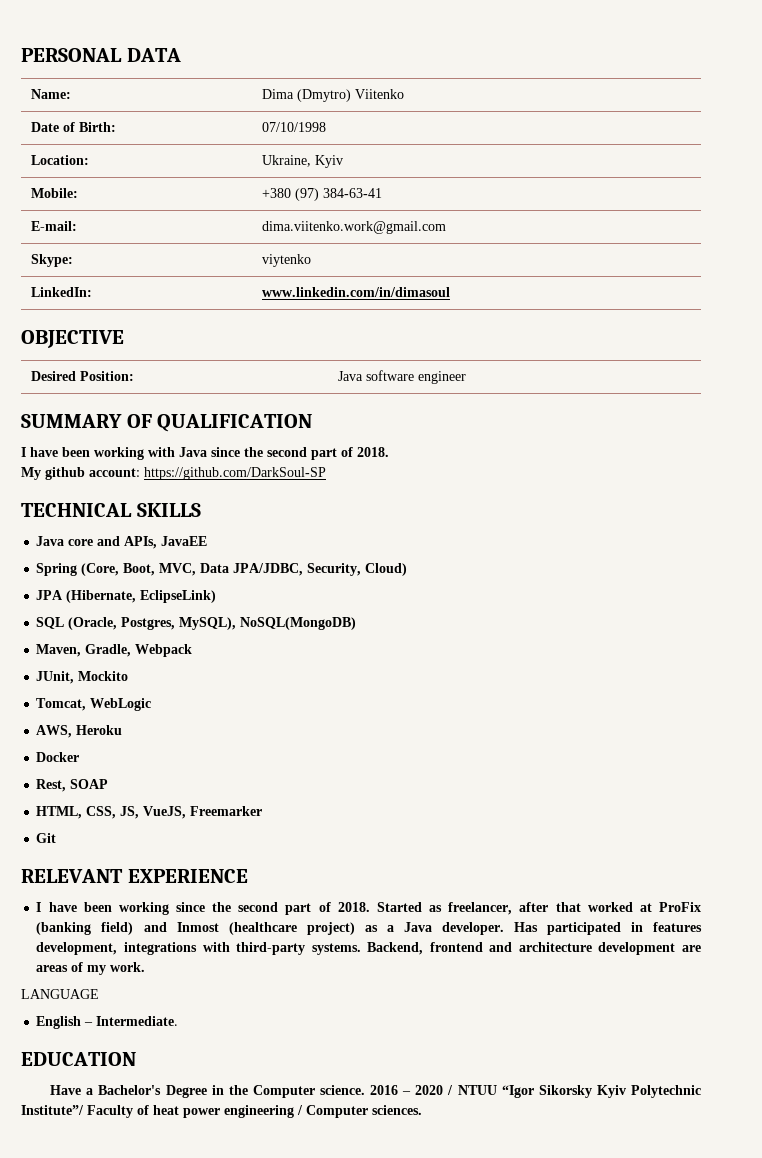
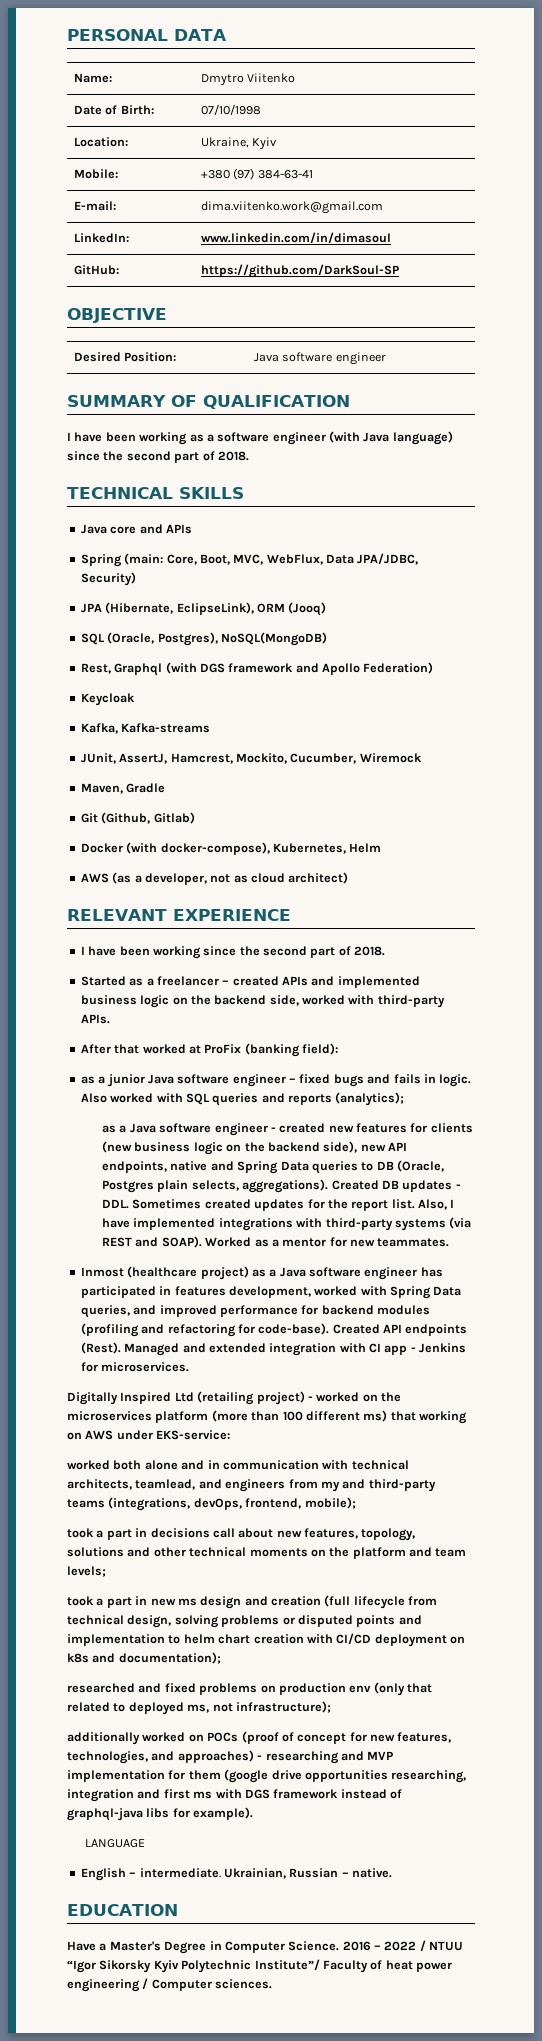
[262,89,352,102] Dima (Dmytro) -> [200,74,244,86] Dmytro
[31,254,74,267] [262,254,312,267] // Skype: | viytenko -> (383, 207) none
(451, 292) none -> [73,265,119,275] [200,264,399,278] // GitHub: | https://github.com/DarkSoul-SP
[148,447,389,460] [21,467,326,480] with Java since the second part of 2018. // My github account: https://github.com/DarkSoul-SP -> [189,431,453,445] [67,451,249,463] as a software engineer (with Java language) since the second part of 2018.
[124,536,208,549] [36,563,120,576] APIs, JavaEE // Spring (Core, -> [165,524,192,534] [80,553,197,567] APIs // Spring (main: Core,
(197, 569) none -> [266,554,323,565] WebFlux,
[307,563,408,576] Security, Cloud) -> [80,572,136,586] Security)
[140,590,217,603] EclipseLink) -> [176,602,327,616] EclipseLink), ORM (Jooq)
[121,617,237,630] Postgres, MySQL), -> [157,632,218,646] Postgres),
[36,644,193,657] [36,671,129,684] [36,698,152,711] [36,725,123,738] [36,752,80,762] [36,779,109,792] [36,806,263,819] [36,833,57,843] Maven, Gradle, Webpack // JUnit, Mockito // Tomcat, WebLogic // AWS, Heroku // Docker // Rest, SOAP // HTML, CSS, JS, VueJS, Freemarker // Git -> [80,662,434,676] [80,693,135,706] [80,723,211,734] [80,753,422,764] [80,783,166,794] [80,812,195,824] [80,842,382,855] [80,872,349,885] Rest, Graphql (with DGS framework and Apollo Federation) // Keycloak // Kafka, Kafka-streams // JUnit, AssertJ, Hamcrest, Mockito, Cucumber, Wiremock // Maven, Gradle // Git (Github, Gitlab) // Docker (with docker-compose), Kubernetes, Helm // AWS (as a developer, not as cloud architect)
(370, 907) none -> (386, 951) //
[448,902,549,915] freelancer, after -> [146,976,420,988] [80,995,445,1008] [80,1014,110,1024] [80,1044,111,1054] a freelancer – created APIs and implemented business logic on the backend side, worked with third-party APIs. // After
[101,922,167,935] field) and -> [302,1043,338,1055] [80,1074,472,1087] [80,1092,405,1106] [102,1123,473,1136] [102,1141,408,1155] [102,1160,445,1174] [102,1179,461,1193] [102,1199,455,1211] [102,1217,472,1231] [102,1236,450,1248] field): // as a junior Java software engineer – fixed bugs and fails in logic. Also worked with SQL queries and reports (analytics); // as a Java software engineer - created new features for clients (new business logic on the backend side), new API endpoints, native and Spring Data queries to DB (Oracle, Postgres plain selects, aggregations). Created DB updates - DDL. Sometimes created updates for the report list. Also, I have implemented integrations with third-party systems (via REST and SOAP). Worked as a mentor for new teammates. //
[441,922,538,935] developer. Has -> [309,1267,443,1280] software engineer has
[123,942,701,955] [36,962,146,975] [21,989,99,999] [36,1016,179,1029] integrations with third-party systems. Backend, frontend and architecture development are areas of my work. // LANGUAGE // English – Intermediate. -> [314,1286,462,1299] [80,1305,430,1318] [80,1323,468,1337] [80,1342,467,1356] [80,1362,190,1372] [67,1391,401,1405] [67,1410,467,1424] [67,1430,231,1440] [67,1460,409,1470] [67,1479,436,1492] [67,1497,356,1511] [67,1528,416,1541] [67,1547,467,1559] [67,1566,106,1577] [67,1595,438,1609] [67,1615,422,1628] [67,1633,465,1647] [67,1652,221,1664] [67,1682,432,1696] [67,1701,331,1715] [67,1731,452,1745] [67,1750,394,1764] [67,1769,467,1783] [67,1789,402,1802] [67,1807,254,1821] [84,1839,145,1848] [80,1868,392,1881] worked with Spring Data queries, and improved performance for backend modules (profiling and refactoring for code-base). Created API endpoints (Rest). Managed and extended integration with CI app - Jenkins for microservices. // Digitally Inspired Ltd (retailing project) - worked on the microservices platform (more than 100 different ms) that working on AWS under EKS-service: // worked both alone and in communication with technical architects, teamlead, and engineers from my and third-party teams (integrations, devOps, frontend, mobile); // took a part in decisions call about new features, topology, solutions and other technical moments on the platform and team levels; // took a part in new ms design and creation (full lifecycle from technical design, solving problems or disputed points and implementation to helm chart creation with CI/CD deployment on k8s and documentation); // researched and fixed problems on production env (only that related to deployed ms, not infrastructure); // additionally worked on POCs (proof of concept for new features, technologies, and approaches) - researching and MVP implementation for them (google drive opportunities researching, integration and first ms with DGS framework instead of graphql-java libs for example). // LANGUAGE // English – intermediate. Ukrainian, Russian – native.
[98,1085,162,1095] Bachelor's -> [109,1941,161,1951] Master's
[228,1085,366,1098] the Computer science. -> [224,1941,340,1953] Computer Science.
[415,1085,444,1095] 2020 -> [384,1941,417,1951] 2022

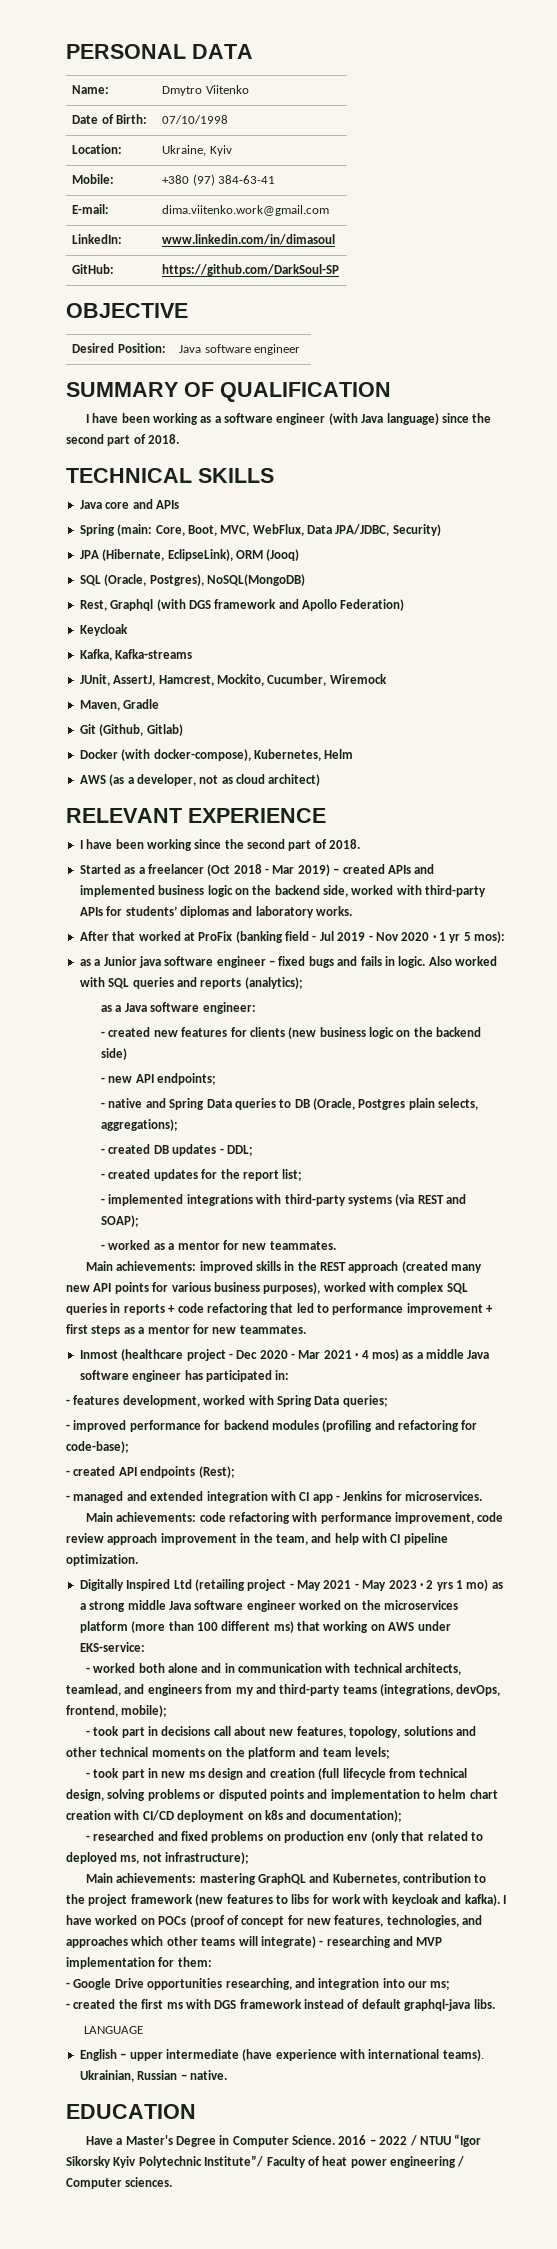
(219, 981) none -> [207,864,330,876] (Oct 2018 - Mar 2019)
[80,1014,110,1024] APIs. -> [79,906,352,918] APIs for students’ diplomas and laboratory works.
[302,1043,338,1055] [80,1074,174,1087] field): // as a junior Java -> [285,931,506,943] [79,956,161,968] field - Jul 2019 - Nov 2020 · 1 yr 5 mos): // as a Junior java
[214,1123,268,1136] engineer -> [202,1002,256,1014] engineer: //
[323,1141,408,1153] [102,1161,168,1173] side), new API endpoints, -> [101,1048,128,1060] [101,1073,217,1085] [101,1102,106,1108] side) // - new API endpoints; // -
[242,1179,379,1193] aggregations). Created -> [101,1119,179,1131] [101,1144,151,1154] aggregations); // - created
[102,1199,202,1209] DDL. Sometimes -> [226,1145,253,1156] [101,1173,106,1179] DDL; // -
[391,1199,455,1210] [102,1218,131,1228] list. Also, I have -> [282,1169,303,1181] [101,1198,106,1204] list; // -
[161,1236,252,1248] SOAP). Worked -> [101,1215,140,1227] [101,1240,336,1250] [85,1261,483,1273] [66,1282,468,1294] [66,1303,494,1315] [66,1324,121,1336] SOAP); // - worked as a mentor for new teammates. // Main achievements: improved skills in the REST approach (created many new API points for various business purposes), worked with complex SQL queries in reports + code refactoring that led to performance improvement + first steps
[200,1266,277,1280] project) as a -> [186,1349,464,1361] project - Dec 2020 - Mar 2021 · 4 mos) as a middle
[159,1286,172,1295] in -> [275,1370,290,1380] [66,1399,70,1405] in: // -
[80,1305,157,1318] queries, and -> [342,1395,388,1407] [66,1424,70,1430] queries; // -
[258,1323,468,1336] [80,1342,180,1356] code-base). Created API endpoints (Rest). Managed -> [66,1441,129,1453] [66,1466,235,1478] [66,1491,124,1503] code-base); // - created API endpoints (Rest); // - managed
[67,1391,313,1405] Digitally Inspired Ltd (retailing project) - -> [85,1512,504,1524] [66,1533,448,1545] [66,1554,138,1566] [79,1579,503,1591] [79,1600,296,1612] Main achievements: code refactoring with performance improvement, code review approach improvement in the team, and help with CI pipeline optimization. // Digitally Inspired Ltd (retailing project - May 2021 - May 2023 · 2 yrs 1 mo) as a strong middle Java software engineer
(231, 1435) none -> [85,1667,90,1673] -
[67,1528,104,1538] took a -> [85,1726,120,1736] - took
[67,1596,104,1606] took a -> [85,1768,120,1778] - took
(221, 1658) none -> [85,1835,90,1841] -
[67,1732,140,1745] additionally -> [85,1873,487,1885] [66,1894,506,1906] [66,1915,92,1925] Main achievements: mastering GraphQL and Kubernetes, contribution to the project framework (new features to libs for work with keycloak and kafka). I have
[177,1750,254,1763] approaches) -> [66,1936,316,1948] approaches which other teams will integrate)
[188,1769,467,1783] [67,1789,161,1802] them (google drive opportunities researching, integration and -> [177,1957,212,1967] [66,1978,451,1990] [66,1999,138,2009] them: // - Google Drive opportunities researching, and integration into our ms; // - created the
[67,1807,254,1821] graphql-java libs for example). -> [361,1999,495,2011] default graphql-java libs.
[139,1868,221,1878] intermediate. -> [129,2049,484,2061] upper intermediate (have experience with international teams).

